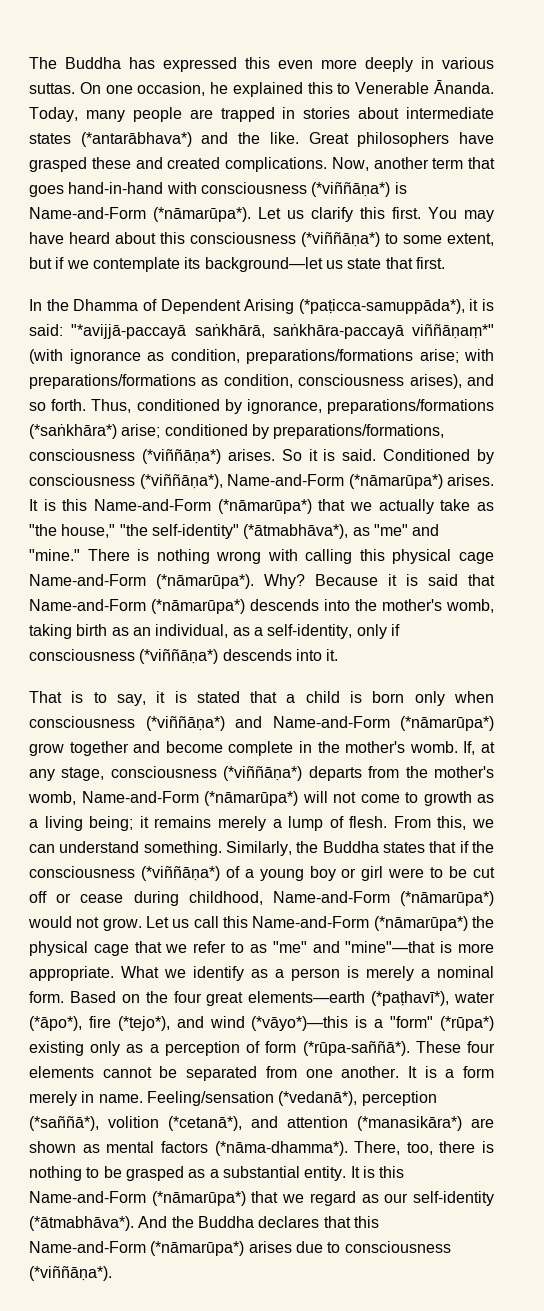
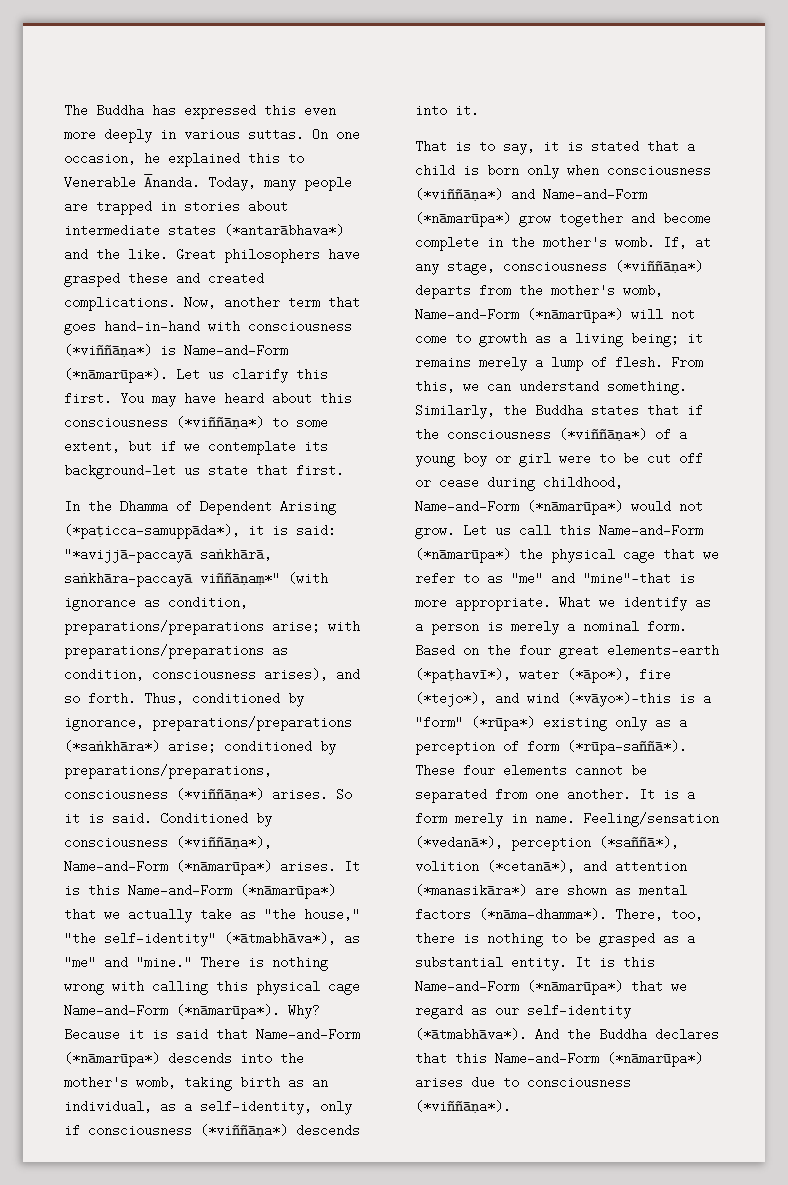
[246,349,413,364] preparations/formations -> [64,620,264,635] preparations/preparations
[29,374,196,389] preparations/formations -> [64,644,264,659] preparations/preparations
[327,399,495,414] preparations/formations -> [152,716,352,731] preparations/preparations
[273,424,445,439] preparations/formations, -> [64,764,272,779] preparations/preparations,

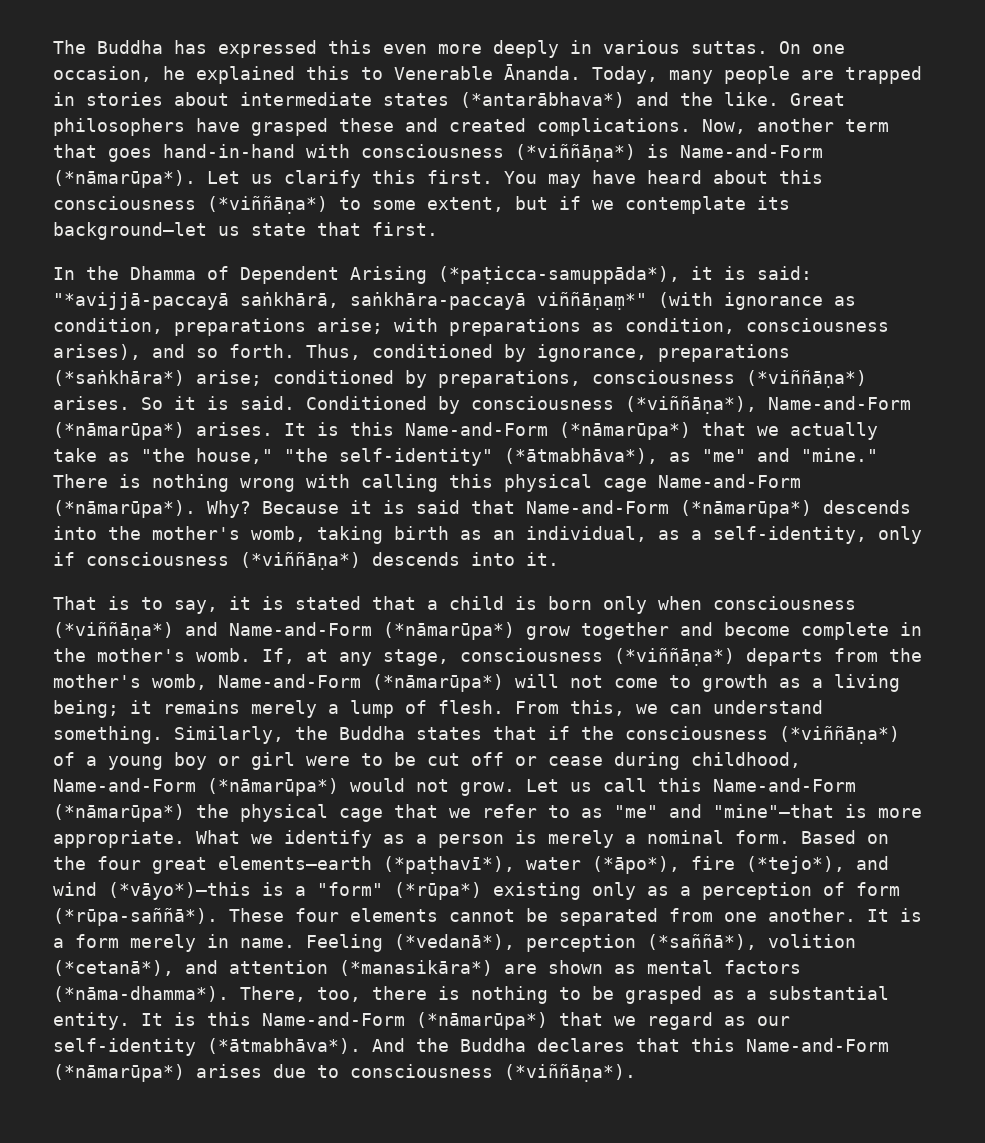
[64,620,264,635] preparations/preparations -> [174,318,306,336] preparations
[64,644,264,659] preparations/preparations -> [449,318,581,336] preparations
[152,716,352,731] preparations/preparations -> [658,344,790,362] preparations
[64,764,272,779] preparations/preparations, -> [438,370,581,388] preparations,
[583,812,719,827] Feeling/sensation -> [306,934,383,952] Feeling

